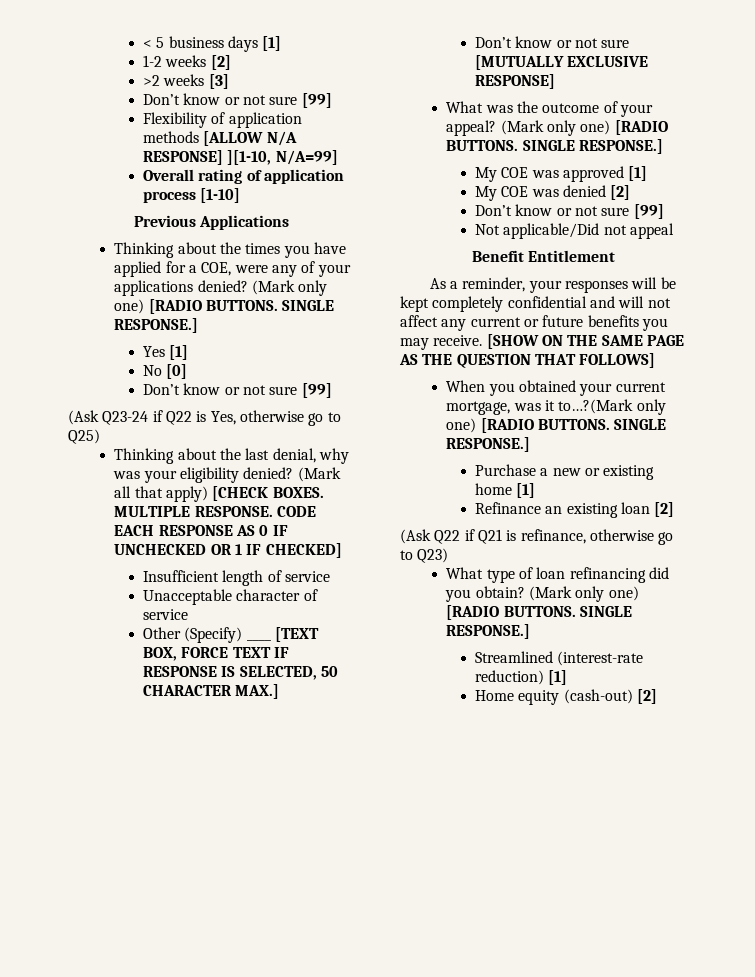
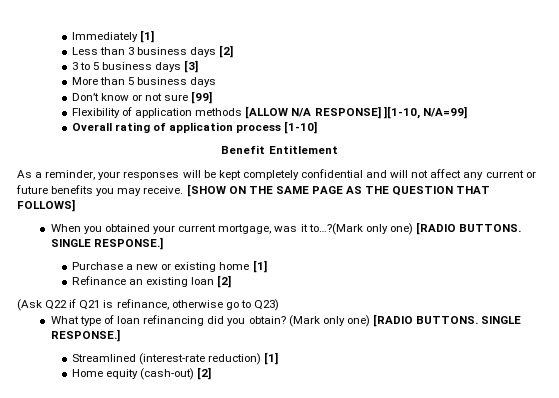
[142,36,282,52] [142,55,231,70] [142,74,229,89] < 5 business days [1] // 1-2 weeks [2] // >2 weeks [3] -> [71,30,155,43] [71,45,234,58] [71,60,199,73] [71,77,217,87] Immediately [1] // Less than 3 business days [2] // 3 to 5 business days [3] // More than 5 business days
[133,215,290,230] [114,242,346,258] [114,261,351,277] [114,280,328,296] [114,299,335,314] [114,318,199,333] [142,345,189,360] [142,364,188,379] [142,383,332,398] [68,410,341,426] [68,429,100,444] [114,448,349,464] [113,467,341,483] [114,486,324,502] [114,506,316,517] [114,525,288,536] [114,543,342,558] [142,570,330,586] [142,589,318,605] [142,609,188,620] [142,627,319,643] [142,647,289,661] [142,666,338,680] [142,684,280,699] [474,36,630,48] [474,55,649,70] [474,74,555,89] [446,101,653,117] [446,120,668,136] [446,139,663,154] [474,166,648,182] [474,185,631,201] [474,204,664,219] [474,223,674,239] // Previous Applications // Thinking about the times you have applied for a COE, were any of your applications denied? (Mark only one) [RADIO BUTTONS. SINGLE RESPONSE.] // Yes [1] // No [0] // Don’t know or not sure [99] // (Ask Q23-24 if Q22 is Yes, otherwise go to Q25) // Thinking about the last denial, why was your eligibility denied? (Mark all that apply) [CHECK BOXES. MULTIPLE RESPONSE. CODE EACH RESPONSE AS 0 IF UNCHECKED OR 1 IF CHECKED] // Insufficient length of service // Unacceptable character of service // Other (Specify) ____ [TEXT BOX, FORCE TEXT IF RESPONSE IS SELECTED, 50 CHARACTER MAX.] // Don’t know or not sure [MUTUALLY EXCLUSIVE RESPONSE] // What was the outcome of your appeal? (Mark only one) [RADIO BUTTONS. SINGLE RESPONSE.] // My COE was approved [1] // My COE was denied [2] // Don’t know or not sure [99] // Not applicable/Did not appeal -> (318, 127) none

